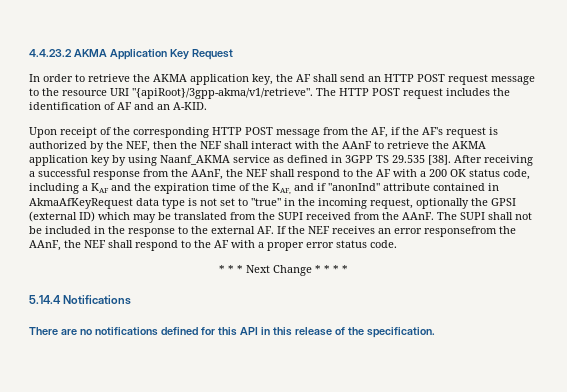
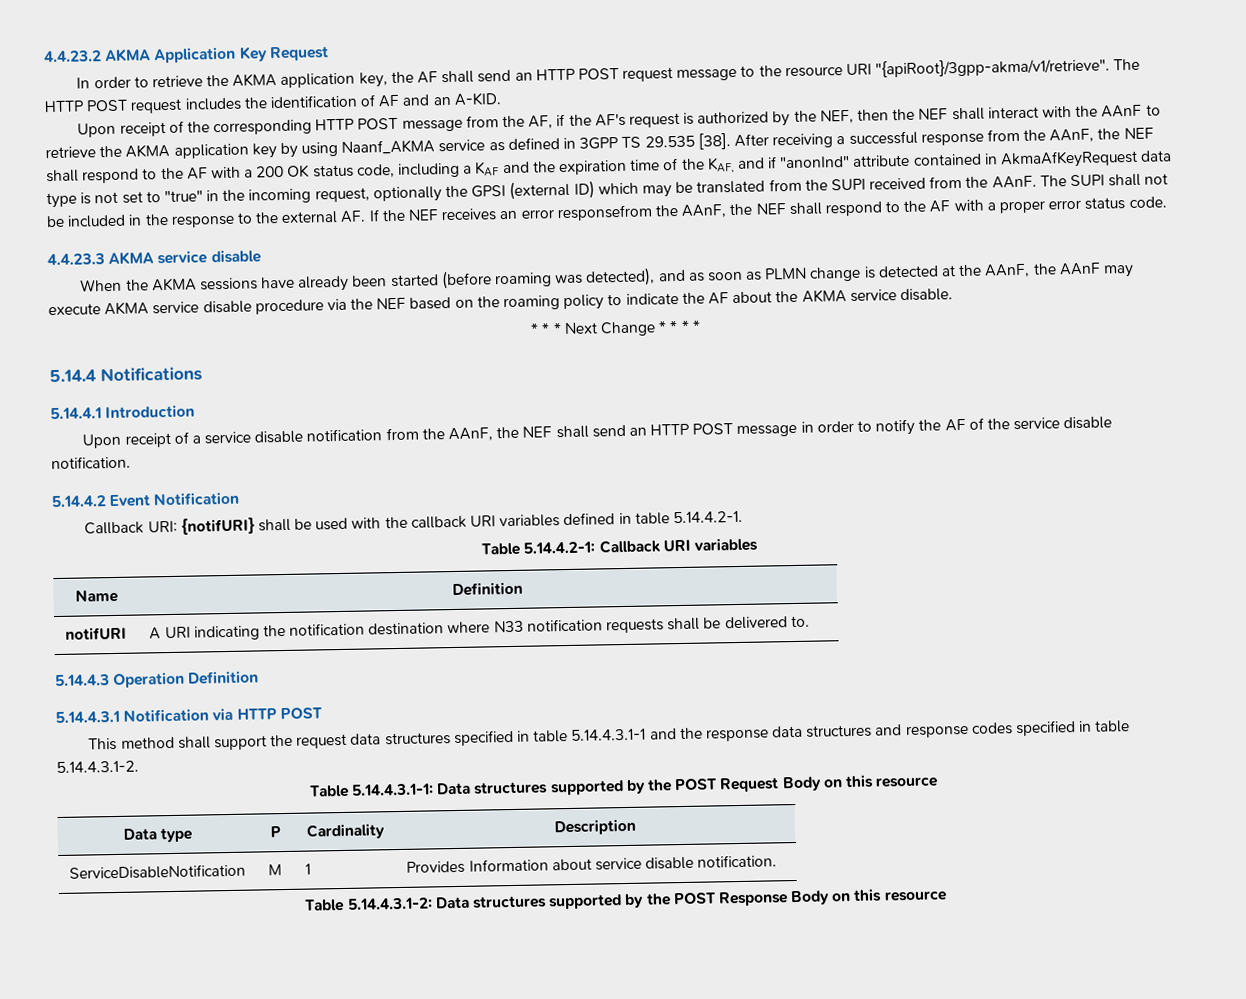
(397, 244) none -> [47,249,261,266] [80,262,1134,292] [48,288,953,316] // 4.4.23.3 AKMA service disable // When the AKMA sessions have already been started (before roaming was detected), and as soon as PLMN change is detected at the AAnF, the AAnF may execute AKMA service disable procedure via the NEF based on the roaming policy to indicate the AF about the AKMA service disable.
[29,327,435,338] There are no notifications defined for this API in this release of the specification. -> [50,404,196,420] [82,416,1113,449] [51,455,131,470] [51,491,241,508] [84,510,743,535] [481,537,758,556] [74,589,118,603] [452,581,523,597] [65,626,128,640] [149,615,810,641] [55,670,260,689] [55,707,322,724] [88,720,1131,751] [56,760,139,774] [308,774,939,798] [122,827,193,843] [270,826,281,838] [305,823,385,840] [554,818,636,836] [69,863,247,880] [268,864,283,876] [305,863,312,875] [406,854,778,874] [305,888,947,912] 5.14.4.1 Introduction // Upon receipt of a service disable notification from the AAnF, the NEF shall send an HTTP POST message in order to notify the AF of the service disable notification. // 5.14.4.2 Event Notification // Callback URI: {notifURI} shall be used with the callback URI variables defined in table 5.14.4.2-1. // Table 5.14.4.2-1: Callback URI variables // Name | Definition // notifURI | A URI indicating the notification destination where N33 notification requests shall be delivered to. // 5.14.4.3 Operation Definition // 5.14.4.3.1 Notification via HTTP POST // This method shall support the request data structures specified in table 5.14.4.3.1-1 and the response data structures and response codes specified in table 5.14.4.3.1-2. // Table 5.14.4.3.1-1: Data structures supported by the POST Request Body on this resource // Data type | P | Cardinality | Description // ServiceDisableNotification | M | 1 | Provides Information about service disable notification. // Table 5.14.4.3.1-2: Data structures supported by the POST Response Body on this resource

